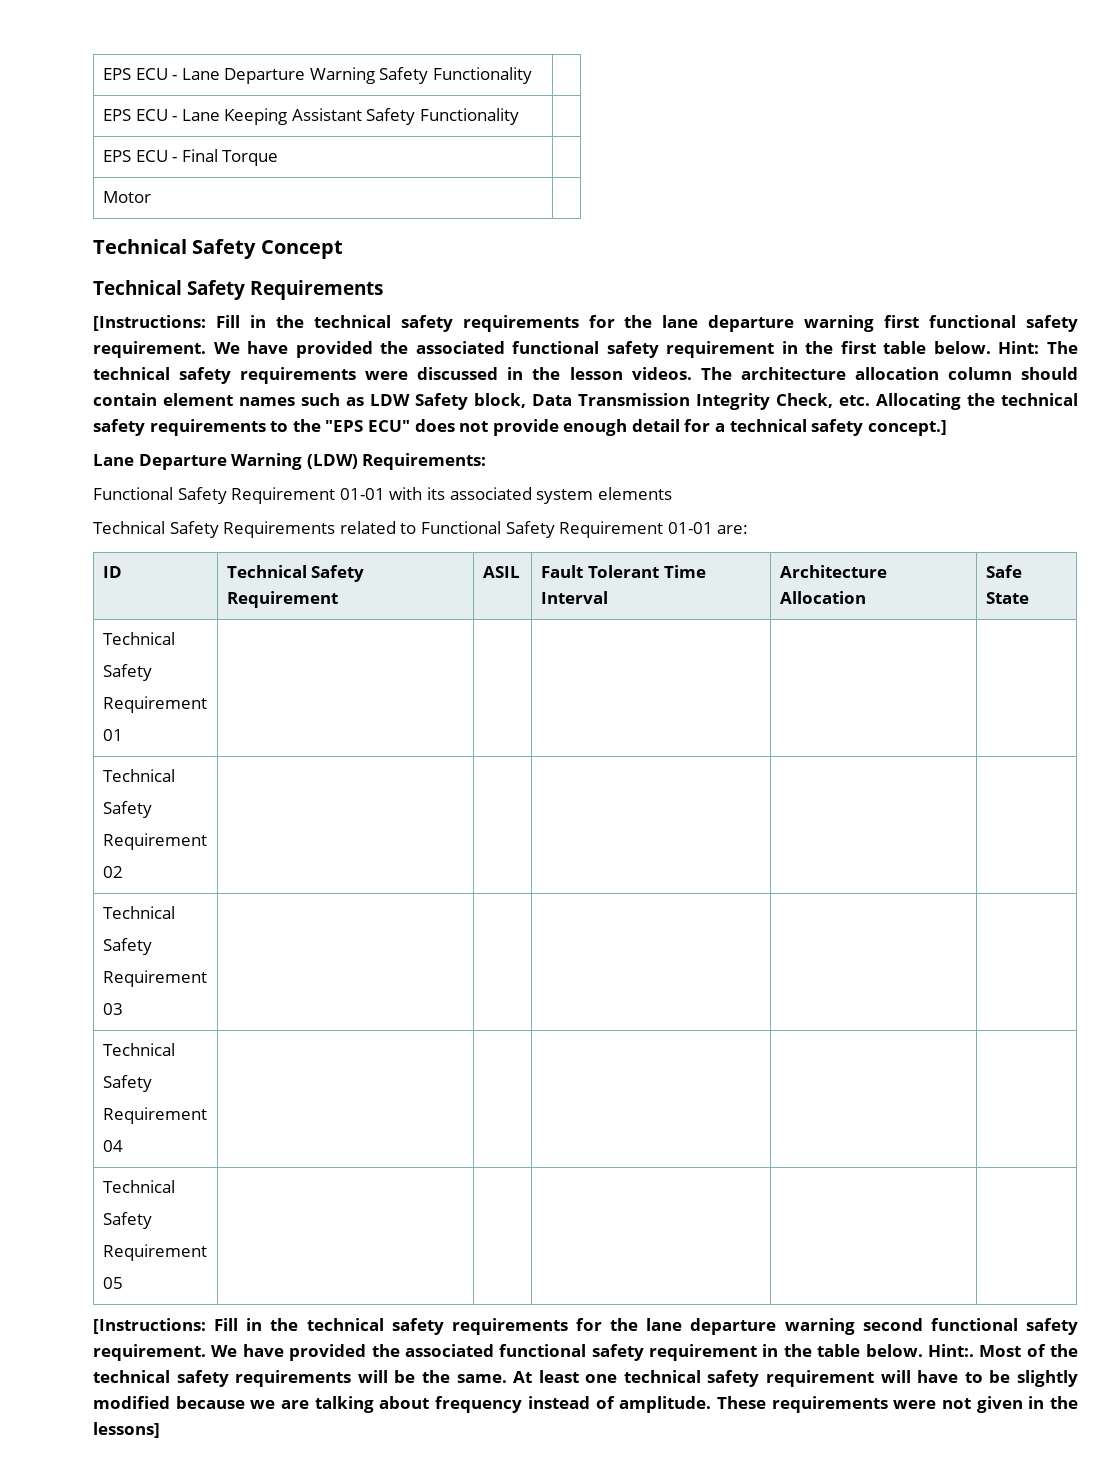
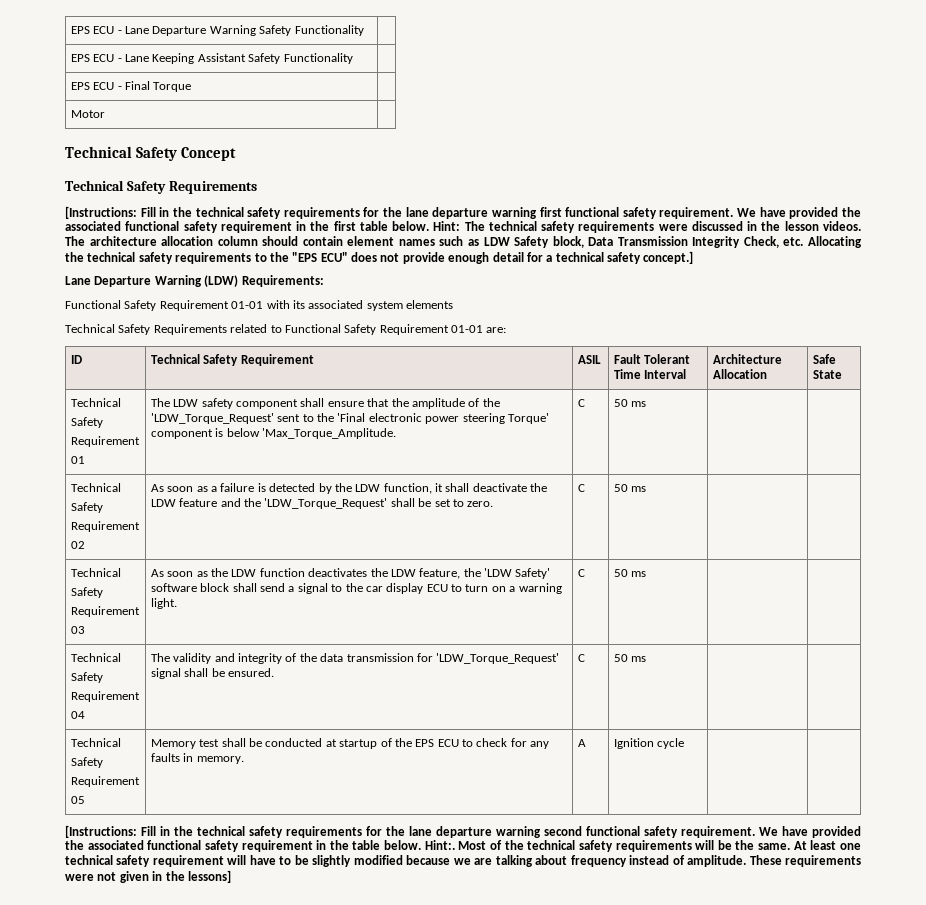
[102,769,175,782] [102,801,152,818] [102,833,207,850] [102,866,123,878] [102,906,175,919] [102,938,152,955] [102,970,207,987] [102,1003,123,1015] [102,1043,175,1056] [102,1075,152,1092] [102,1107,207,1124] [102,1140,123,1152] [102,1180,175,1193] [102,1212,152,1229] [102,1244,207,1261] [102,1277,123,1289] | | | | // Technical // Safety // Requirement // 02 | | | | | // Technical // Safety // Requirement // 03 | | | | | // Technical // Safety // Requirement // 04 | | | | | // Technical // Safety // Requirement // 05 | | | -> [150,398,500,409] [150,413,549,424] [150,428,397,439] [577,399,585,407] [613,399,647,407] [70,483,121,492] [70,502,103,513] [70,521,140,532] [70,541,85,549] [150,483,548,494] [150,498,494,509] [577,484,585,492] [613,484,647,492] [70,568,121,577] [70,587,103,598] [70,606,140,617] [70,626,85,634] [150,568,551,579] [150,583,562,594] [150,598,177,609] [577,569,585,577] [613,569,647,577] [70,653,121,662] [70,672,103,683] [70,691,140,702] [70,711,85,719] [150,653,560,664] [150,668,275,679] [577,654,585,662] [613,654,647,662] [70,738,121,747] [70,757,103,768] [70,776,140,787] [70,796,85,804] [150,738,550,749] [150,753,244,764] [577,739,586,747] [613,738,685,749] The LDW safety component shall ensure that the amplitude of the 'LDW_Torque_Request' sent to the 'Final electronic power steering Torque' component is below 'Max_Torque_Amplitude. | C | 50 ms | | // Technical // Safety // Requirement // 02 | As soon as a failure is detected by the LDW function, it shall deactivate the LDW feature and the 'LDW_Torque_Request' shall be set to zero. | C | 50 ms | | // Technical // Safety // Requirement // 03 | As soon as the LDW function deactivates the LDW feature, the 'LDW Safety' software block shall send a signal to the car display ECU to turn on a warning light. | C | 50 ms | | // Technical // Safety // Requirement // 04 | The validity and integrity of the data transmission for 'LDW_Torque_Request' signal shall be ensured. | C | 50 ms | | // Technical // Safety // Requirement // 05 | Memory test shall be conducted at startup of the EPS ECU to check for any faults in memory. | A | Ignition cycle

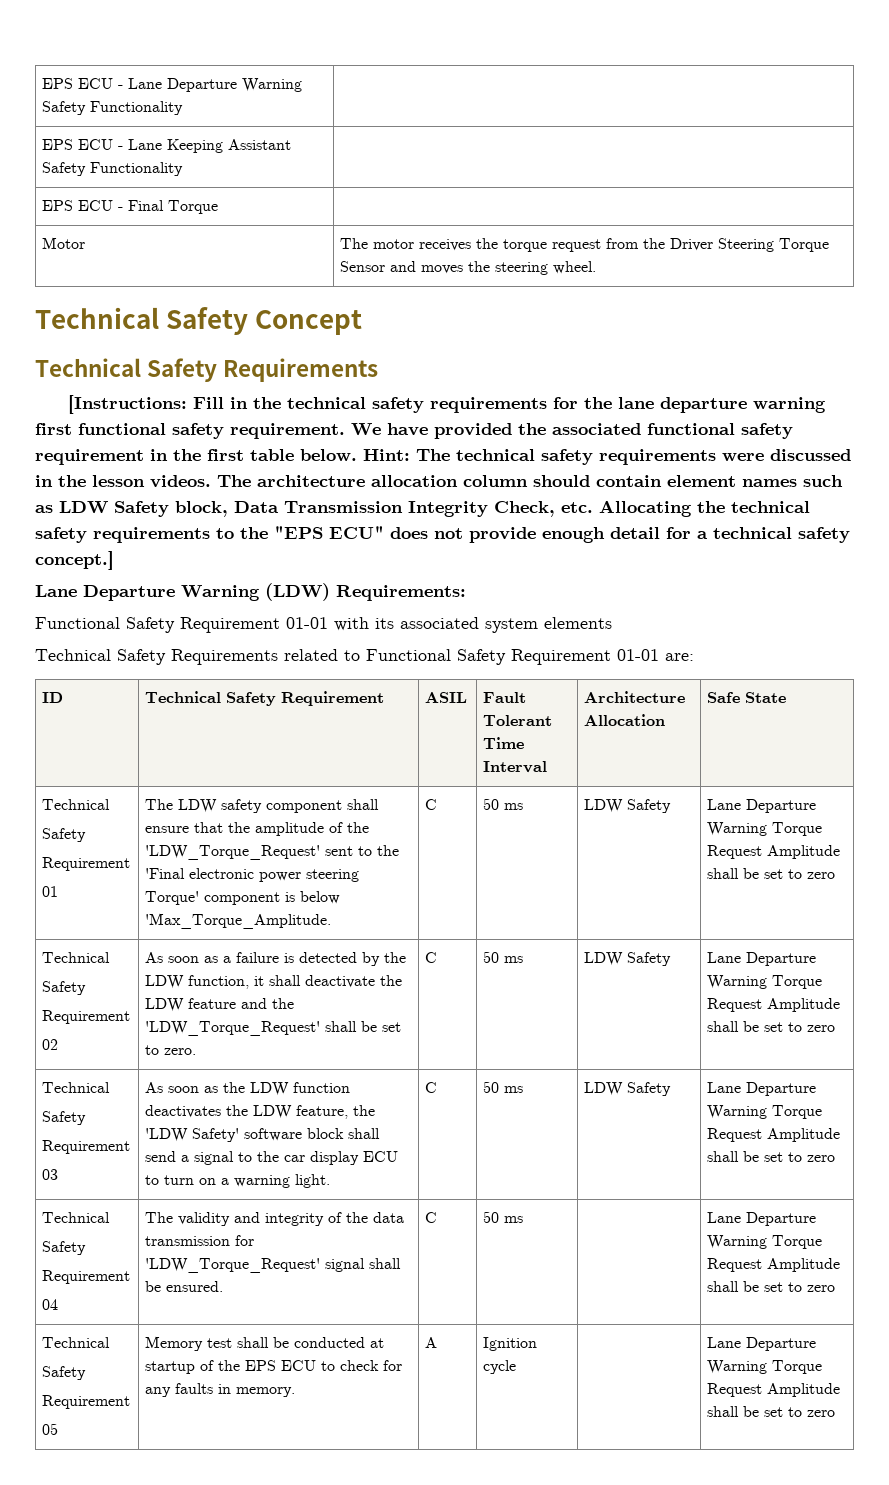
(105, 114) none -> [340,238,830,252] [340,261,597,275] The motor receives the torque request from the Driver Steering Torque Sensor and moves the steering wheel.
(647, 404) | -> [584,799,672,813] [707,799,817,813] [707,822,823,836] [707,845,841,859] [707,868,836,879] LDW Safety | Lane Departure Warning Torque Request Amplitude shall be set to zero
(647, 489) | -> [584,952,672,966] [707,952,817,966] [707,975,823,989] [707,998,841,1012] [707,1021,836,1032] LDW Safety | Lane Departure Warning Torque Request Amplitude shall be set to zero
(647, 574) | -> [584,1082,672,1096] [707,1082,817,1096] [707,1105,823,1119] [707,1128,841,1142] [707,1151,836,1162] LDW Safety | Lane Departure Warning Torque Request Amplitude shall be set to zero
(647, 659) none -> [707,1212,817,1226] [707,1235,823,1249] [707,1258,841,1272] [707,1281,836,1292] Lane Departure Warning Torque Request Amplitude shall be set to zero
[65,825,861,838] [65,840,861,852] [65,855,862,867] [65,870,231,883] // [Instructions: Fill in the technical safety requirements for the lane departure warning second functional safety requirement. We have provided the associated functional safety requirement in the table below. Hint:. Most of the technical safety requirements will be the same. At least one technical safety requirement will have to be slightly modified because we are talking about frequency instead of amplitude. These requirements were not given in the lessons] -> [707,1337,817,1351] [707,1360,823,1374] [707,1383,841,1397] [707,1406,836,1417] Lane Departure Warning Torque Request Amplitude shall be set to zero

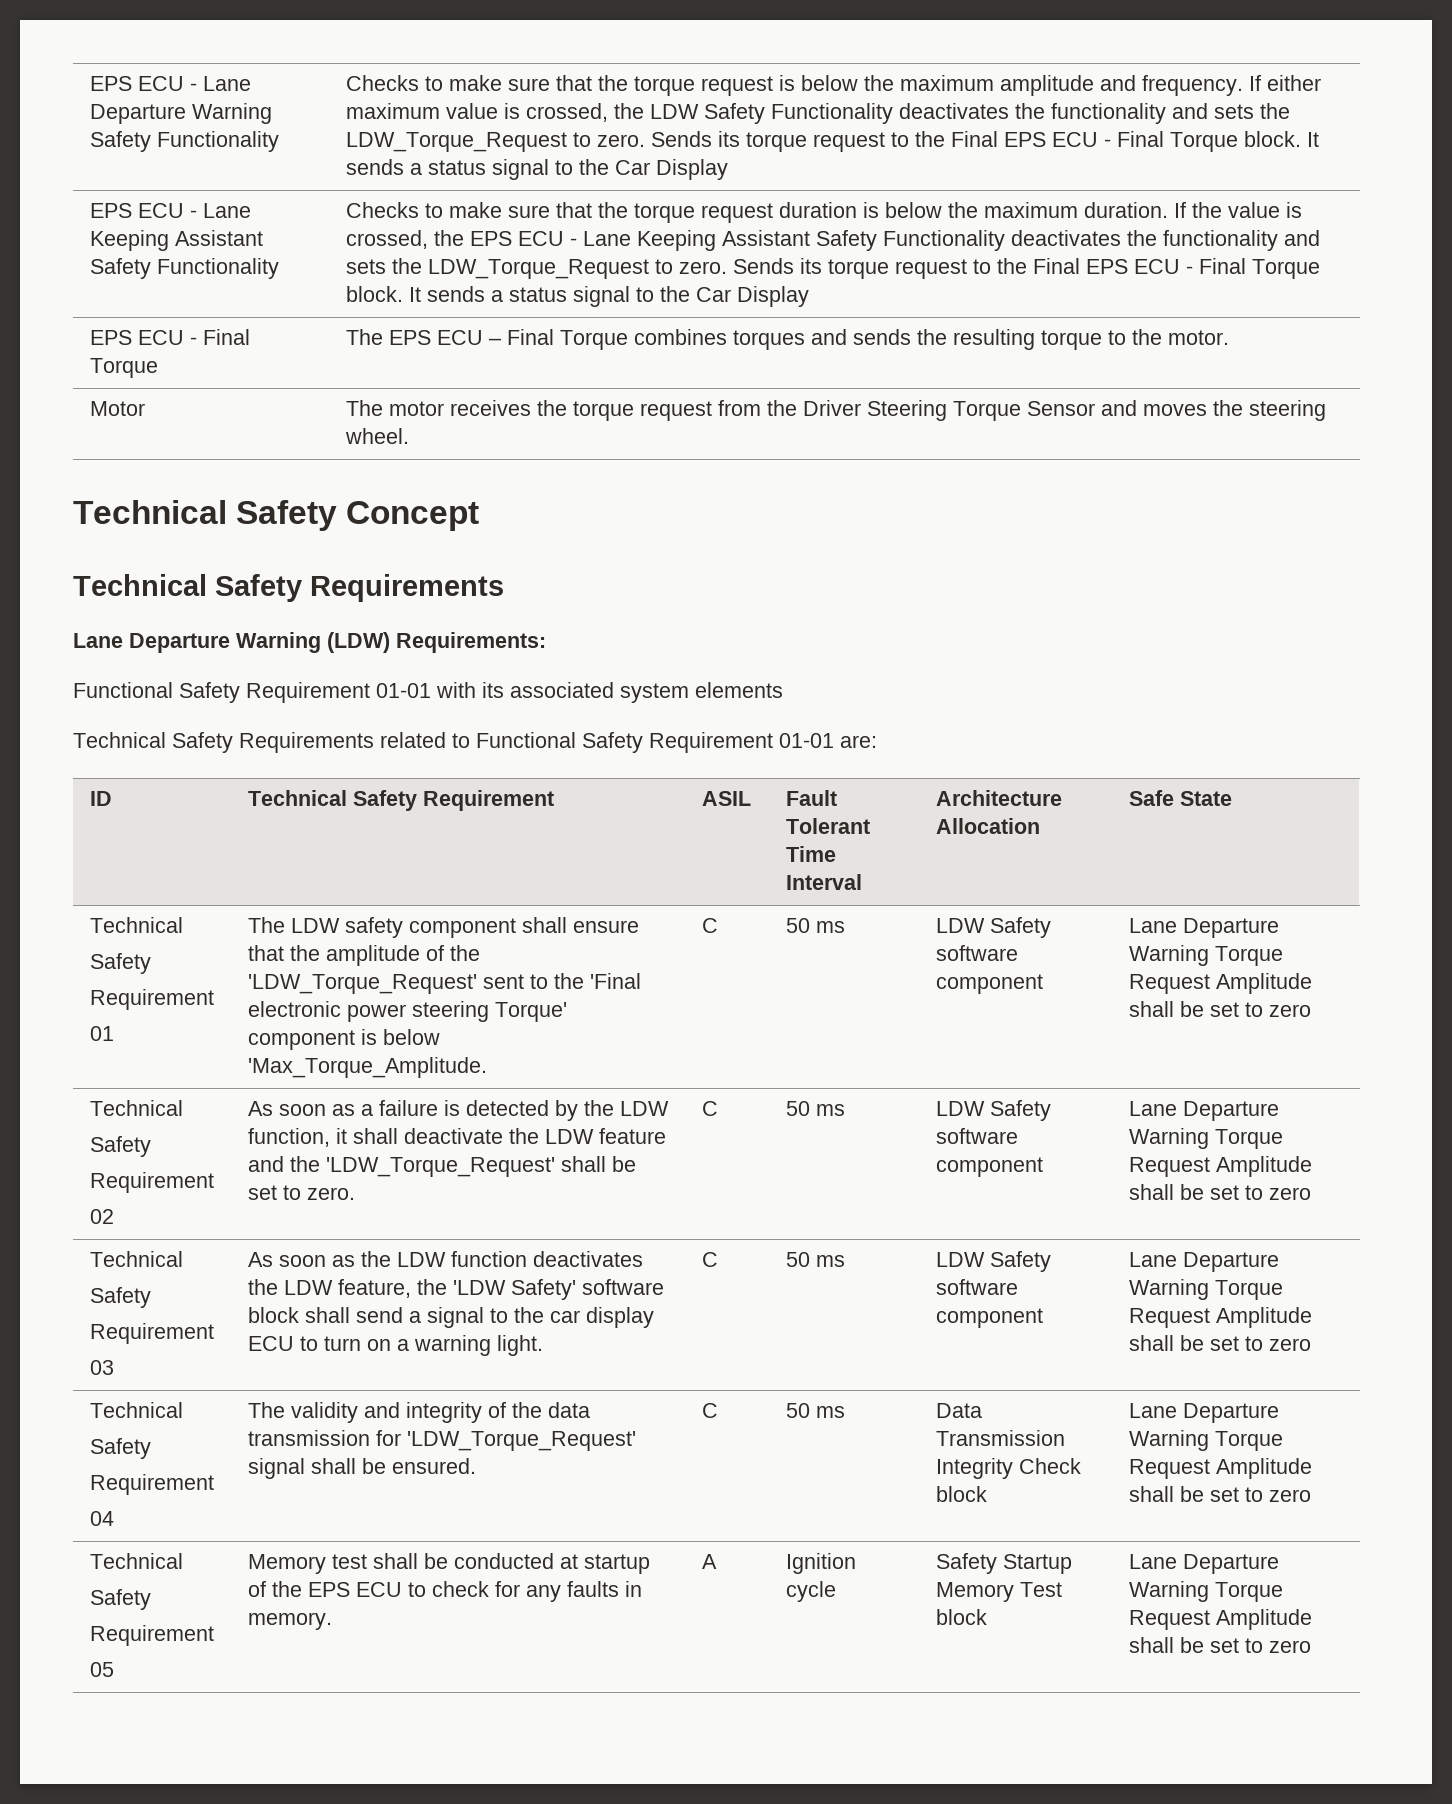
(184, 108) none -> [345,75,1321,96] [345,103,1290,124] [345,131,1319,152] [345,159,728,180] Checks to make sure that the torque request is below the maximum amplitude and frequency. If either maximum value is crossed, the LDW Safety Functionality deactivates the functionality and sets the LDW_Torque_Request to zero. Sends its torque request to the Final EPS ECU - Final Torque block. It sends a status signal to the Car Display
(184, 169) none -> [345,202,1302,223] [345,230,1320,251] [345,258,1320,279] [345,286,809,307] Checks to make sure that the torque request duration is below the maximum duration. If the value is crossed, the EPS ECU - Lane Keeping Assistant Safety Functionality deactivates the functionality and sets the LDW_Torque_Request to zero. Sends its torque request to the Final EPS ECU - Final Torque block. It sends a status signal to the Car Display
(219, 207) none -> [345,329,1229,350] The EPS ECU – Final Torque combines torques and sends the resulting torque to the motor.
[68,395,827,414] [35,423,793,439] [35,449,851,465] [35,475,843,488] [35,500,810,517] [35,526,850,543] [35,551,114,570] // [Instructions: Fill in the technical safety requirements for the lane departure warning first functional safety requirement. We have provided the associated functional safety requirement in the first table below. Hint: The technical safety requirements were discussed in the lesson videos. The architecture allocation column should contain element names such as LDW Safety block, Data Transmission Integrity Check, etc. Allocating the technical safety requirements to the "EPS ECU" does not provide enough detail for a technical safety concept.] -> (504, 588) none
(672, 806) none -> [935,945,1018,961] [935,974,1043,994] software component
(672, 959) none -> [935,1128,1018,1144] [935,1157,1043,1177] software component
(672, 1089) none -> [935,1279,1018,1295] [935,1308,1043,1328] software component
(524, 1219) none -> [935,1403,982,1418] [935,1430,1065,1446] [935,1458,1081,1479] [935,1486,987,1502] Data Transmission Integrity Check block
(517, 1367) none -> [935,1553,1072,1574] [935,1582,1062,1602] [935,1609,987,1625] Safety Startup Memory Test block

